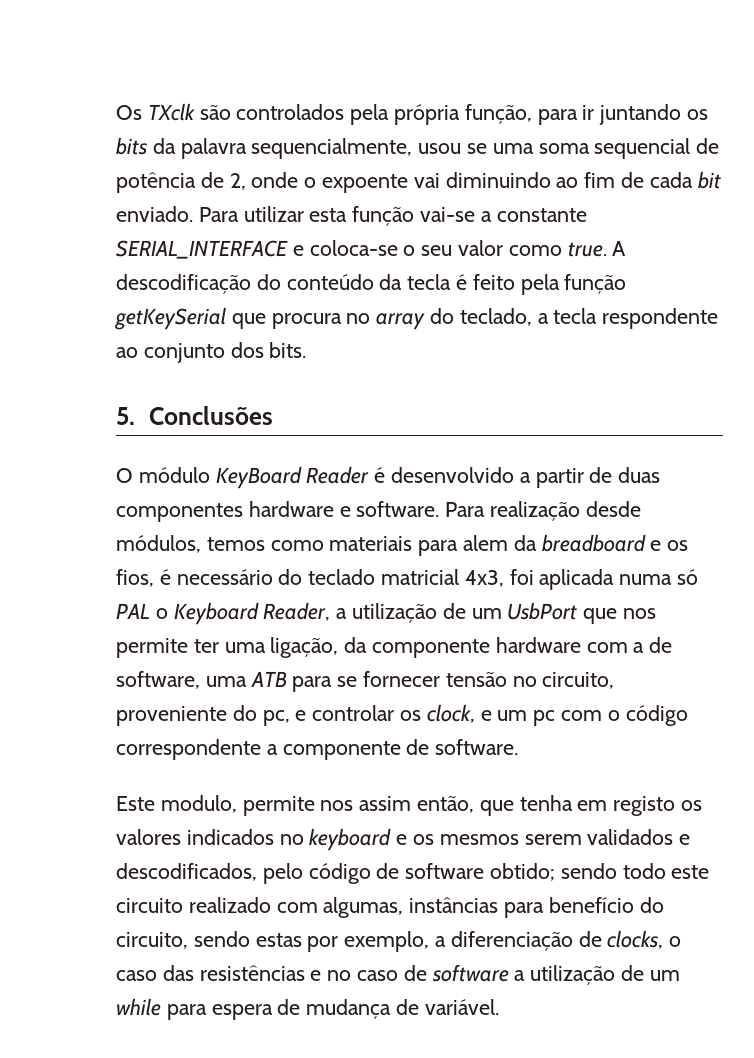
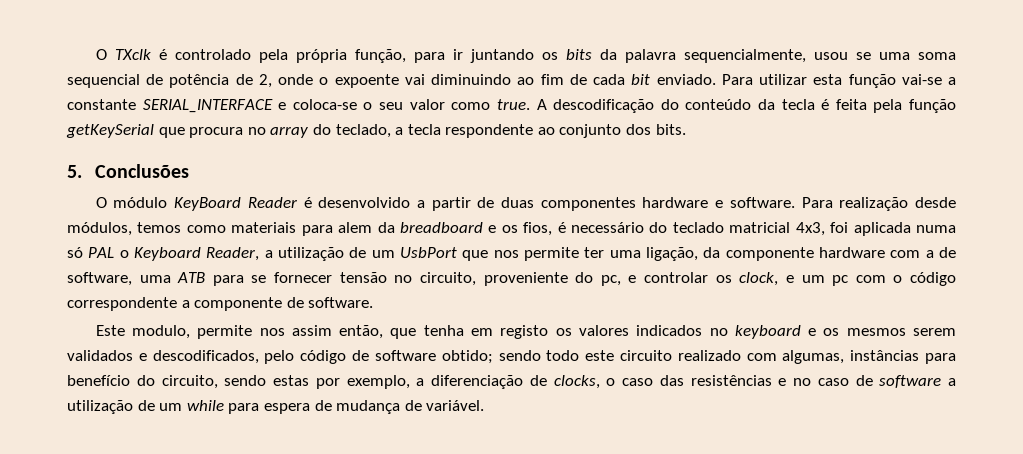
[116,103,345,121] Os TXclk são controlados -> [95,49,251,60] O TXclk é controlado
[472,274,515,290] feito -> [835,99,867,110] feita

